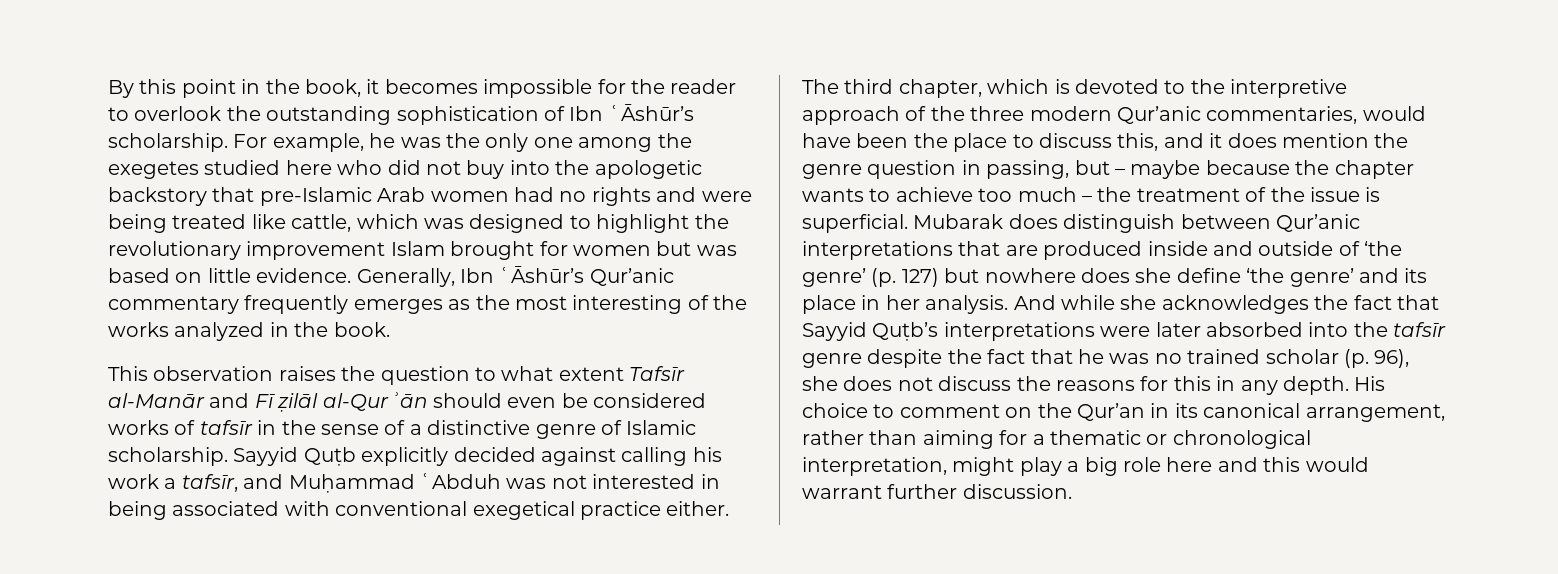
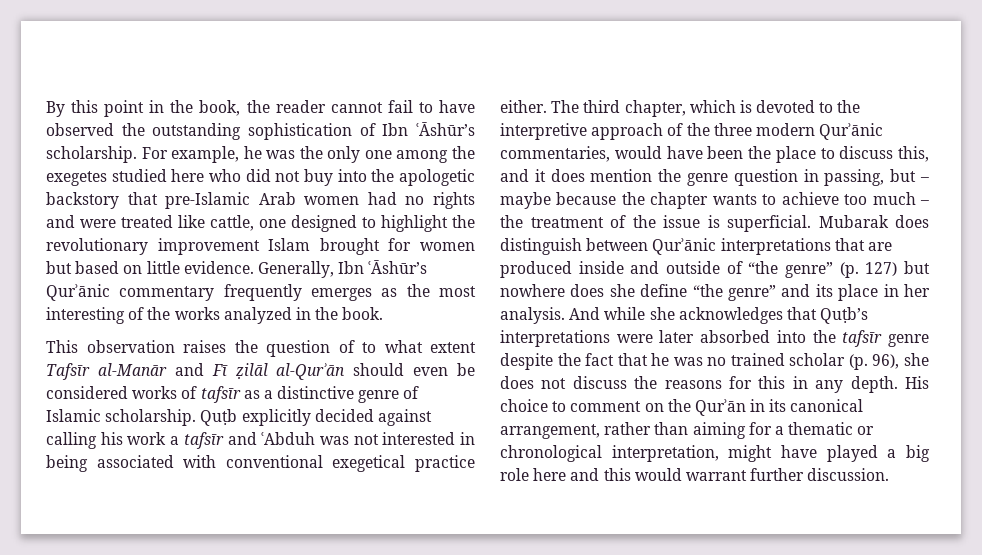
[366,79,737,98] [108,106,222,121] it becomes impossible for the reader to overlook -> [246,100,475,113] [46,123,114,136] the reader cannot fail to have observed
[108,214,167,233] being -> (116, 223) none
[356,214,464,229] which was -> [259,219,286,228] one
[696,245,737,256] was -> (72, 267) none
[589,268,674,286] Qur’anic -> [46,284,110,301] Qurʾānic
(470, 375) none -> [338,340,355,353] of
[257,420,406,435] in the sense of -> [243,390,260,399] as
[233,447,299,466] Sayyid -> (197, 417) none
[181,474,415,493] tafsīr, and Muḥammad -> [183,432,257,449] tafsīr and
[1117,106,1201,124] Qur’anic -> [819,123,884,140] Qurʾānic
[1276,214,1360,232] Qur’anic -> [652,238,717,255] Qurʾānic
[1364,241,1403,256] [802,268,866,287] ‘the genre’ -> [748,261,833,278] “the genre”
[1246,268,1354,287] ‘the genre’ -> [692,284,776,301] “the genre”
[1314,295,1439,310] [802,322,867,341] the fact that Sayyid -> [786,307,817,320] that
[1077,403,1145,421] Qur’an -> [694,399,746,416] Qurʾān
[1019,457,1062,476] play -> [781,445,878,462] have played

